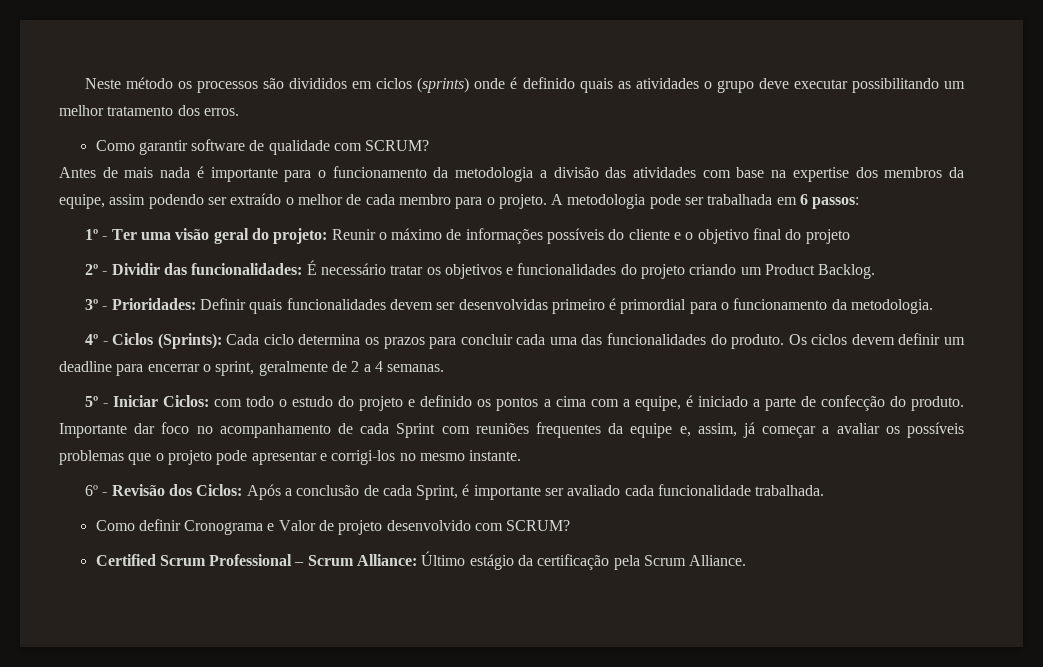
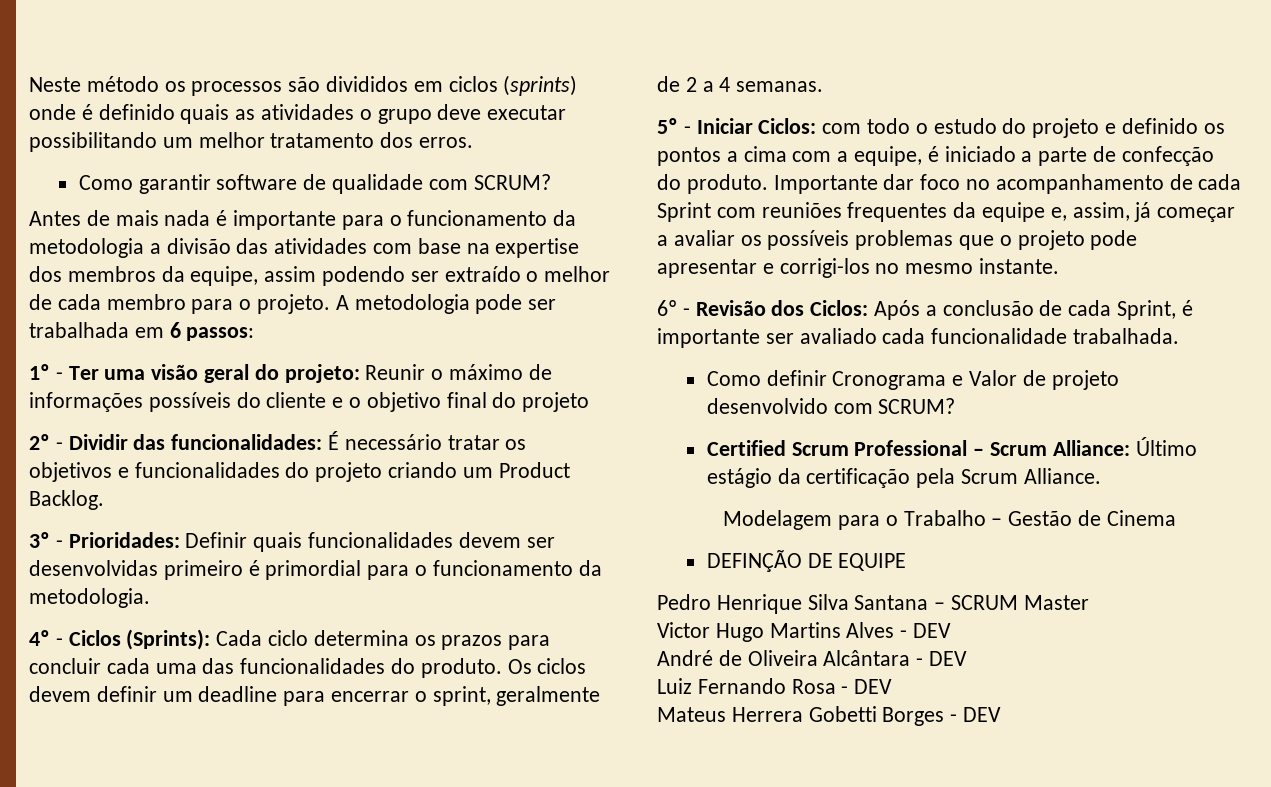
(747, 560) none -> [723,510,1176,530] [706,550,907,572] [657,594,1089,614] [657,622,952,642] [657,650,968,666] [657,678,893,694] [657,706,1002,726] // Modelagem para o Trabalho – Gestão de Cinema // DEFINÇÃO DE EQUIPE // Pedro Henrique Silva Santana – SCRUM Master // Victor Hugo Martins Alves - DEV // André de Oliveira Alcântara - DEV // Luiz Fernando Rosa - DEV // Mateus Herrera Gobetti Borges - DEV

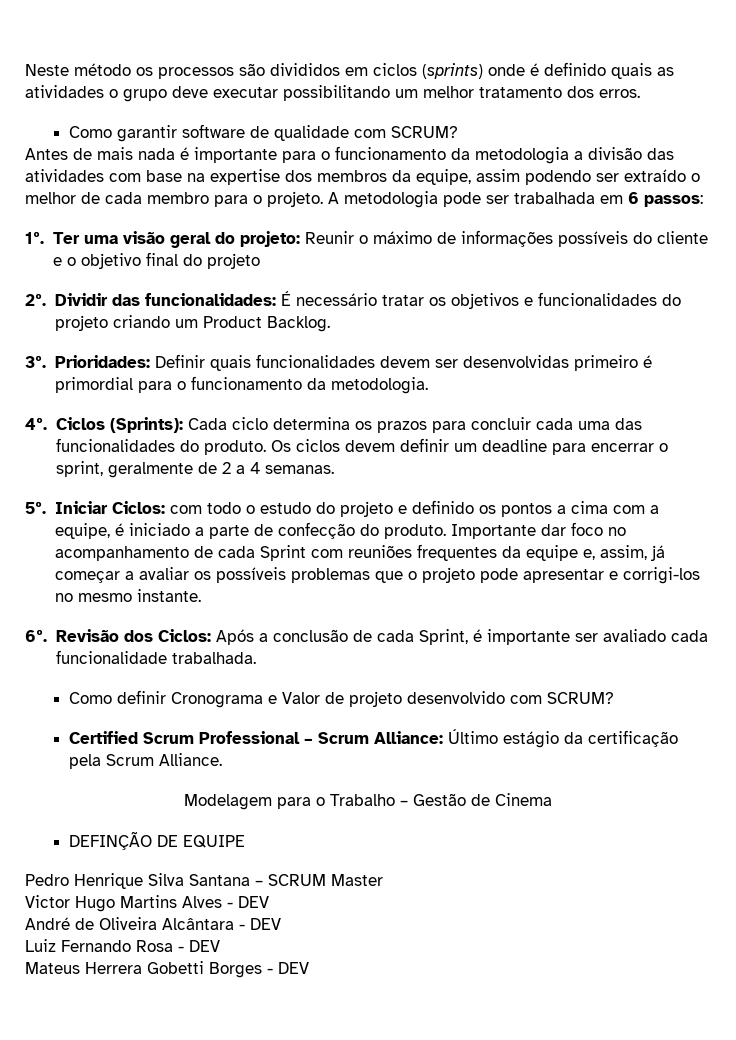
[29,364,63,380] 1º - -> [25,231,44,244] 1º.
[29,434,63,450] 2º - -> [25,293,46,306] 2º.
[29,532,63,548] 3º - -> [25,355,46,368] 3º.
[29,630,63,646] 4º - -> [25,417,47,430] 4º.
[657,118,691,134] 5º - -> [25,501,46,514] 5º.
[657,300,690,316] 6º - -> [25,629,47,642] 6º.

